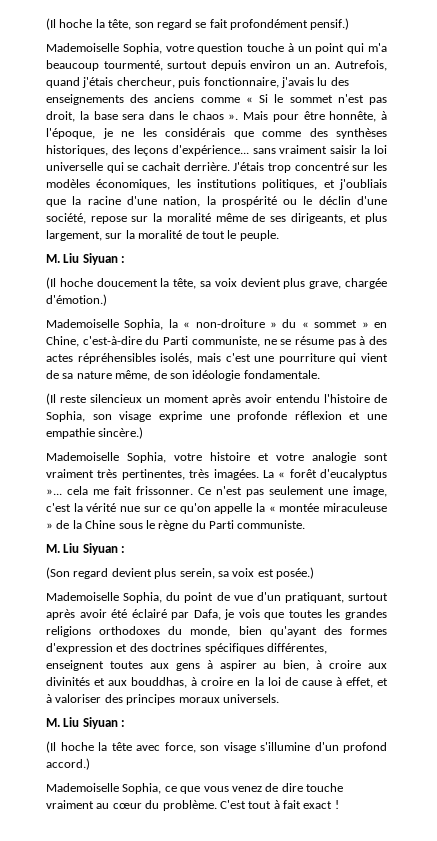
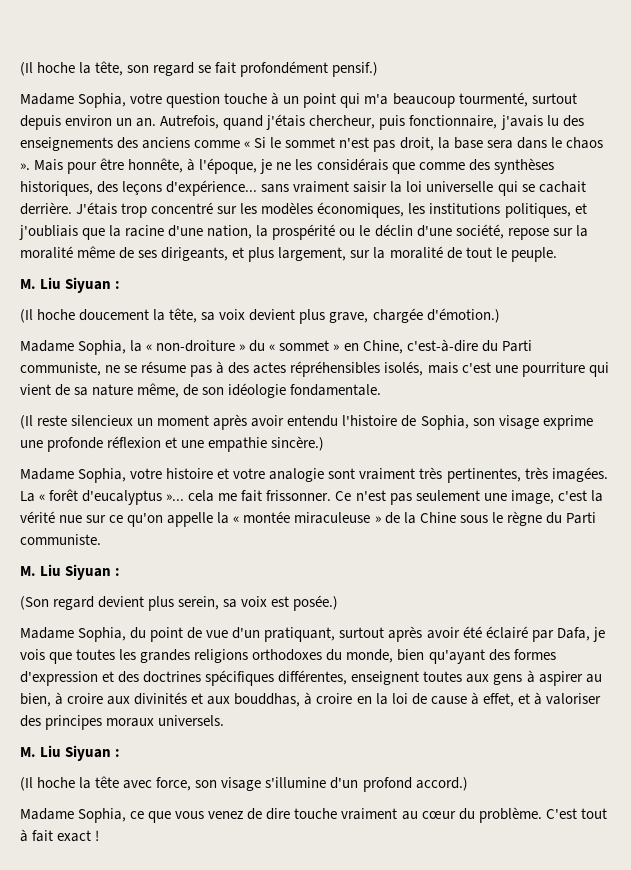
[46,43,119,52] Mademoiselle -> [20,93,74,105] Madame
[46,319,119,328] Mademoiselle -> [20,340,74,352] Madame
[46,452,119,461] Mademoiselle -> [20,468,74,480] Madame
[46,592,119,601] Mademoiselle -> [20,627,74,639] Madame
[46,783,119,792] Mademoiselle -> [20,808,74,820] Madame

